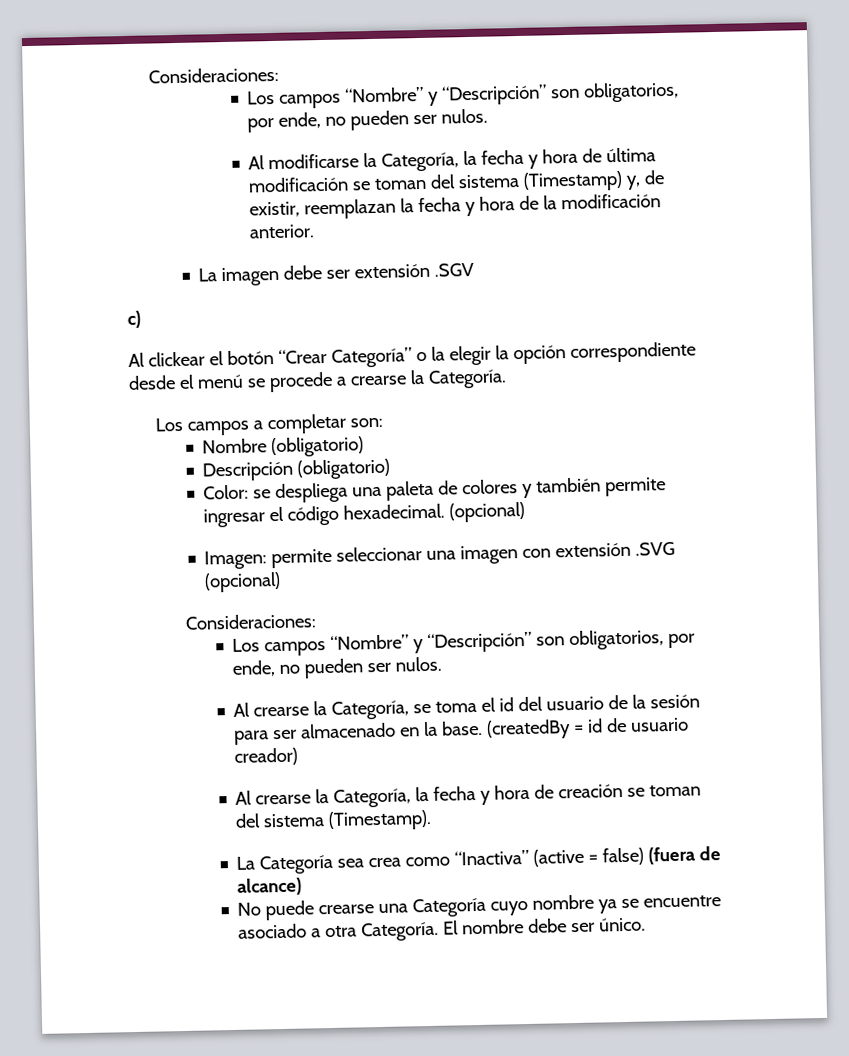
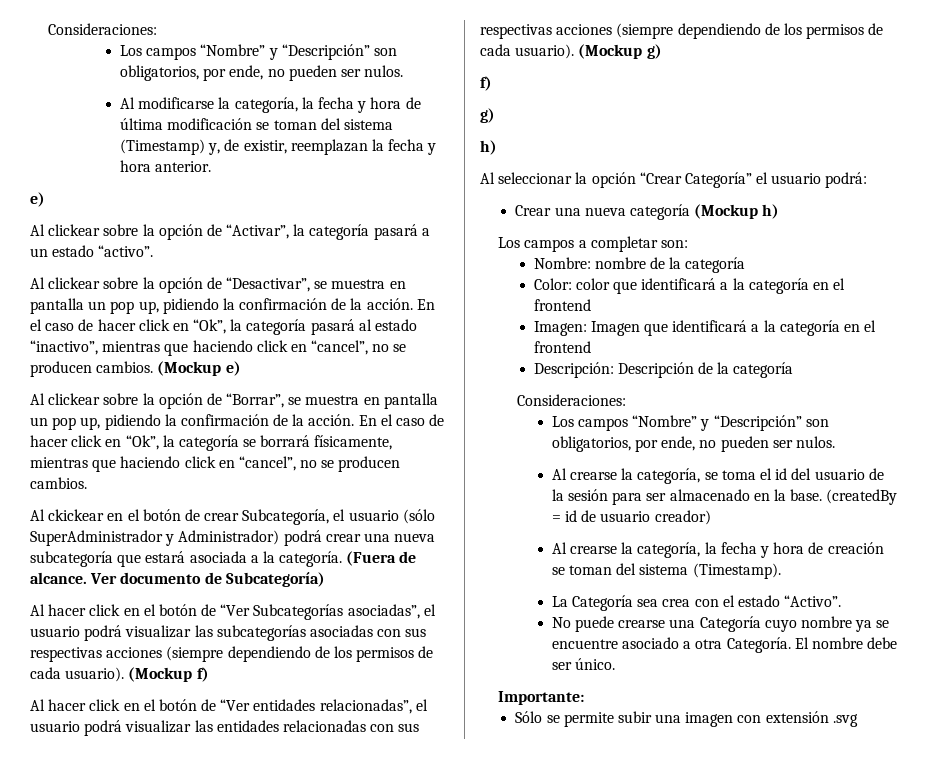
[381,152,460,172] Categoría, -> [234,97,298,113] categoría,
[519,193,662,210] [249,224,316,239] [198,262,475,287] [127,310,141,329] [128,341,696,368] [128,369,507,393] de la modificación anterior. // La imagen debe ser extensión .SGV // c) // Al clickear el botón “Crear Categoría” o la elegir la opción correspondiente desde el menú se procede a crearse la Categoría. -> [155,161,212,172] [30,192,45,207] [30,224,430,240] [30,245,154,257] [30,277,406,293] [30,298,435,314] [30,319,418,335] [30,340,407,356] [30,361,241,377] [30,393,438,409] [30,414,445,430] [30,435,393,451] [30,456,401,472] [30,477,87,489] [30,509,435,525] [30,530,436,546] [30,551,417,567] [30,572,325,587] [30,604,436,620] [30,625,427,641] [30,646,434,662] [30,667,209,682] [30,699,428,714] [30,720,420,736] [480,23,884,39] [480,44,662,59] [480,76,492,91] [480,108,495,123] [480,140,497,155] [480,172,868,188] [515,204,780,220] anterior. // e) // Al clickear sobre la opción de “Activar”, la categoría pasará a un estado “activo”. // Al clickear sobre la opción de “Desactivar”, se muestra en pantalla un pop up, pidiendo la confirmación de la acción. En el caso de hacer click en “Ok”, la categoría pasará al estado “inactivo”, mientras que haciendo click en “cancel”, no se producen cambios. (Mockup e) // Al clickear sobre la opción de “Borrar”, se muestra en pantalla un pop up, pidiendo la confirmación de la acción. En el caso de hacer click en “Ok”, la categoría se borrará físicamente, mientras que haciendo click en “cancel”, no se producen cambios. // Al ckickear en el botón de crear Subcategoría, el usuario (sólo SuperAdministrador y Administrador) podrá crear una nueva subcategoría que estará asociada a la categoría. (Fuera de alcance. Ver documento de Subcategoría) // Al hacer click en el botón de “Ver Subcategorías asociadas”, el usuario podrá visualizar las subcategorías asociadas con sus respectivas acciones (siempre dependiendo de los permisos de cada usuario). (Mockup f) // Al hacer click en el botón de “Ver entidades relacionadas”, el usuario podrá visualizar las entidades relacionadas con sus respectivas acciones (siempre dependiendo de los permisos de cada usuario). (Mockup g) // f) // g) // h) // Al seleccionar la opción “Crear Categoría” el usuario podrá: // Crear una nueva categoría (Mockup h)
[202,436,365,458] [202,458,391,482] [203,477,667,504] [203,501,526,528] [204,541,676,570] [204,571,282,593] Nombre (obligatorio) // Descripción (obligatorio) // Color: se despliega una paleta de colores y también permite ingresar el código hexadecimal. (opcional) // Imagen: permite seleccionar una imagen con extensión .SVG (opcional) -> [533,257,746,273] [533,278,846,294] [533,299,591,311] [533,320,877,336] [533,341,591,353] [533,362,794,378] Nombre: nombre de la categoría // Color: color que identificará a la categoría en el frontend // Imagen: Imagen que identificará a la categoría en el frontend // Descripción: Descripción de la categoría
[331,700,410,720] Categoría, -> [637,468,701,484] categoría,
[333,788,412,808] Categoría, -> [637,542,701,558] categoría,
[405,846,722,867] [237,877,303,896] como “Inactiva” (active = false) (fuera de alcance) -> [694,595,842,607] con el estado “Activo”.
(647, 924) none -> [498,691,585,705] [515,711,858,727] // Importante: // Sólo se permite subir una imagen con extensión .svg

